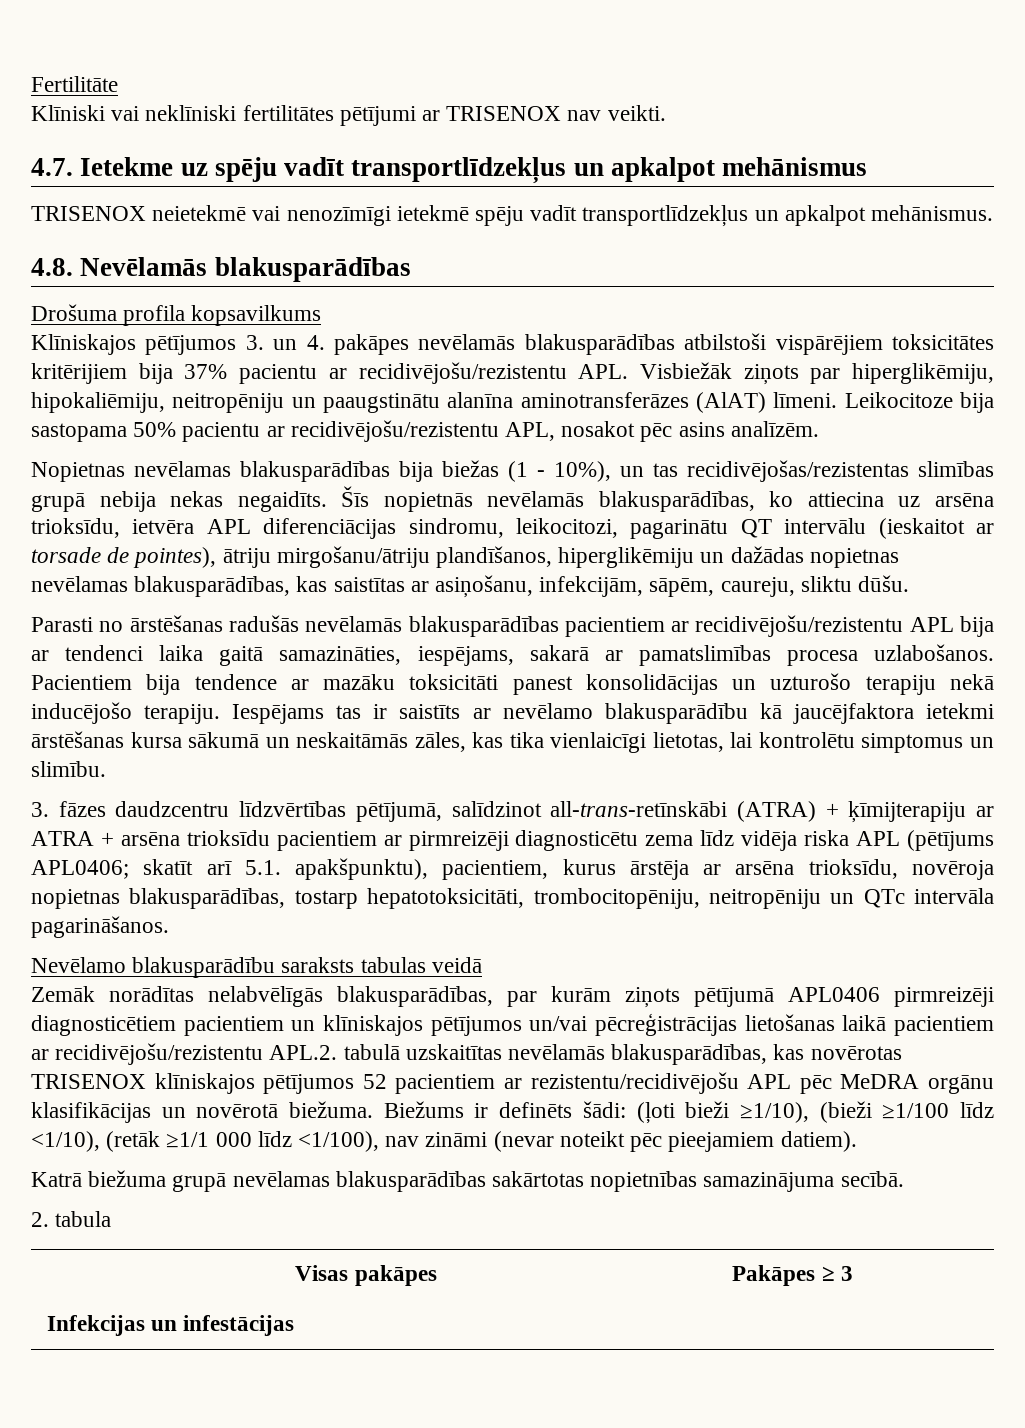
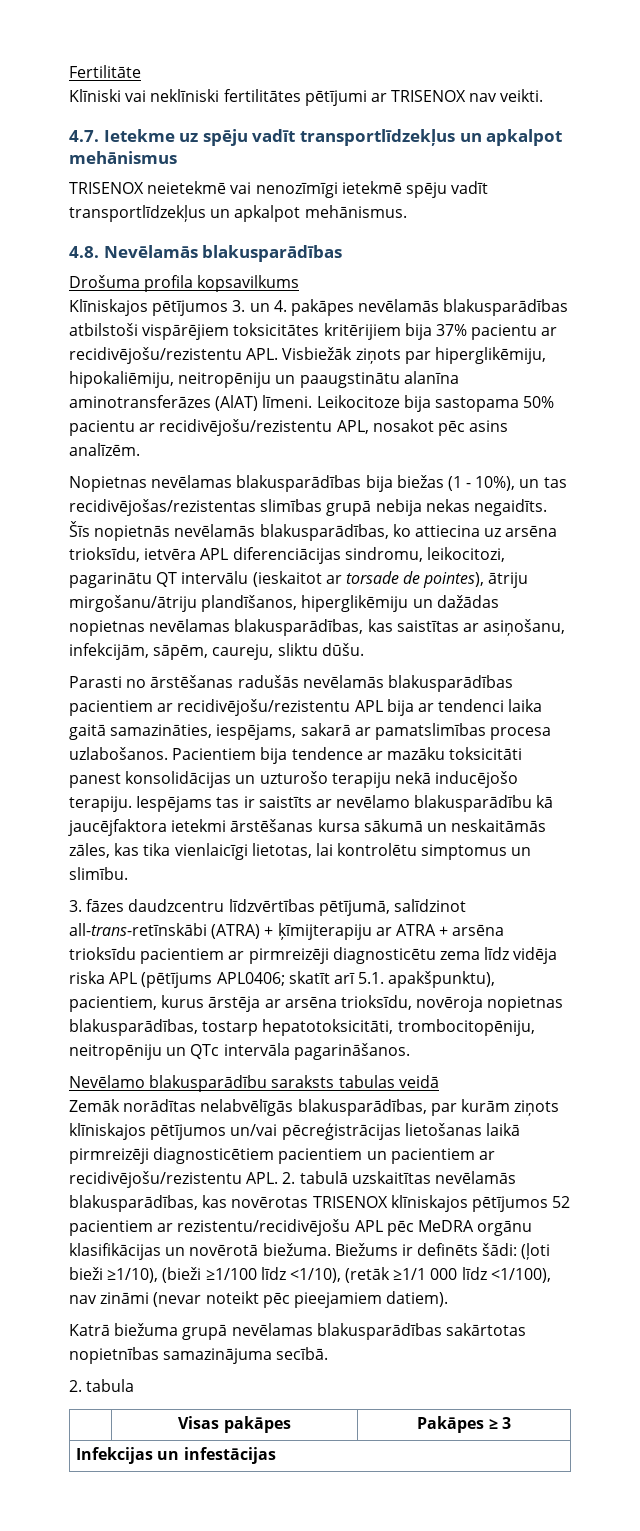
[694,987,994,1007] [31,1015,316,1036] pētījumā APL0406 pirmreizēji diagnosticētiem pacientiem un -> (560, 1108) none
[893,1016,994,1036] [31,1043,338,1065] pacientiem ar recidivējošu/rezistentu APL.2. -> [69,1147,495,1164] [69,1171,296,1188] pirmreizēji diagnosticētiem pacientiem un pacientiem ar recidivējošu/rezistentu APL. 2.

